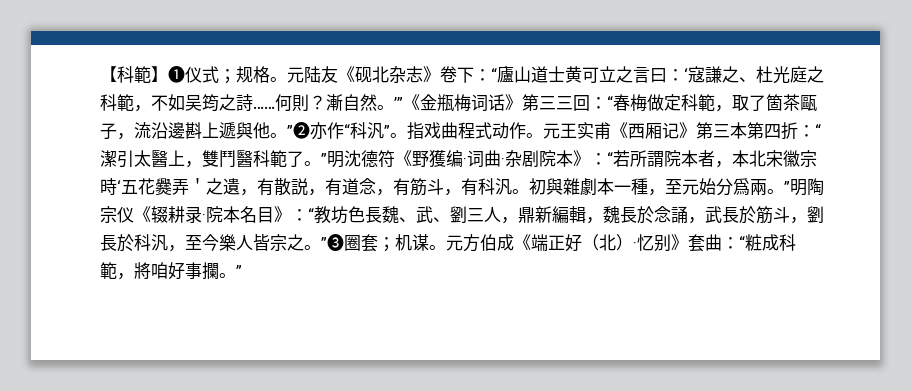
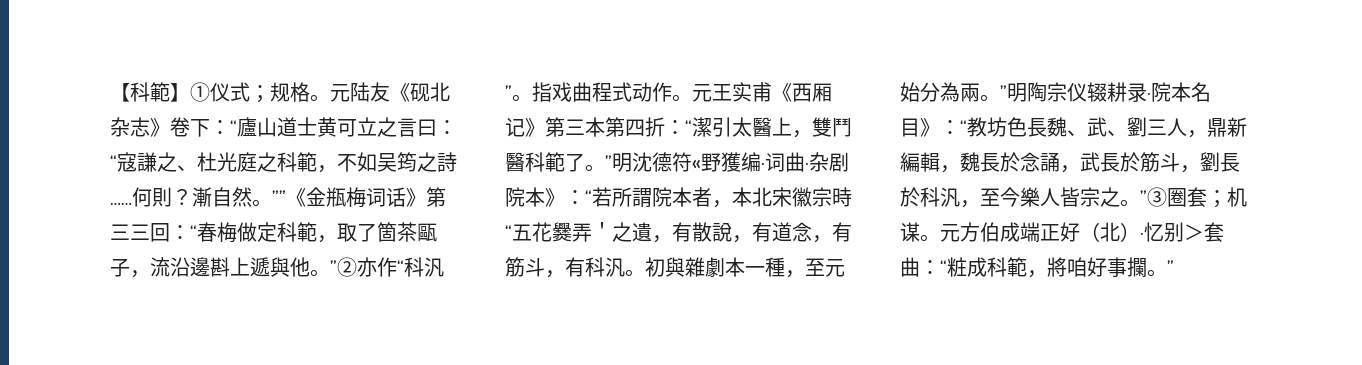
[168,66,185,83] ❶ -> [190,82,210,102] ①
[684,68,688,81] ‘ -> [110,155,117,170] “
[394,97,403,109] ’” -> [272,190,286,205] ””
[287,122,310,139] ”❷ -> [330,257,357,277] ”②
[395,150,412,166] 《 -> [692,160,701,170] «
[117,180,121,193] ‘ -> [505,225,512,240] “
[291,178,308,195] 説 -> [712,223,732,242] 說
[733,178,750,195] 爲 -> [940,82,960,102] 為
[134,206,151,222] 《 -> (1087, 92) none
[321,234,344,251] ”❸ -> [1140,187,1167,207] ”③
[514,234,531,250] 《 -> (1020, 232) none
[671,234,688,250] 》 -> [1184,224,1204,240] ＞

